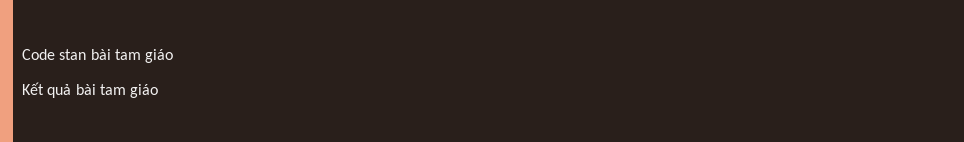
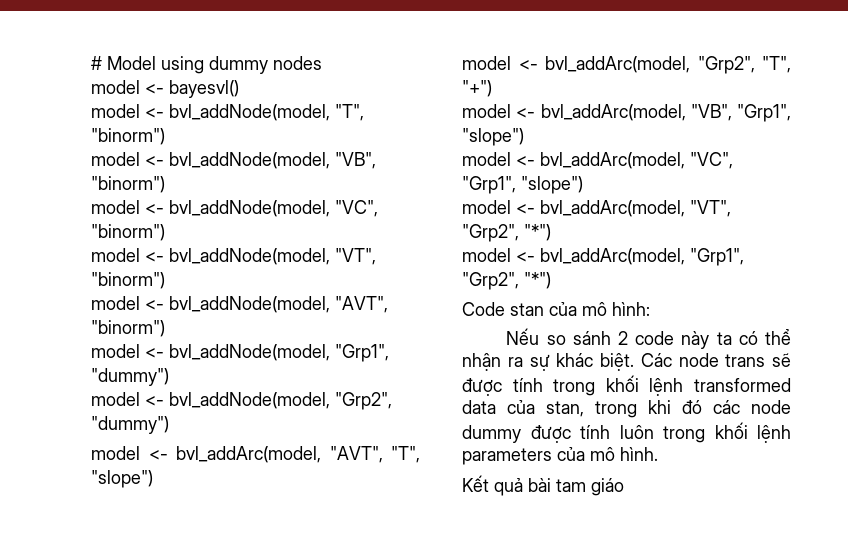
[22,49,174,63] Code stan bài tam giáo -> [91,56,322,74] [91,80,239,98] [91,104,364,121] [91,128,165,145] [91,152,376,169] [91,176,165,193] [91,200,378,217] [91,224,165,241] [91,248,376,265] [91,272,165,289] [91,296,388,313] [91,320,165,337] [91,344,389,362] [91,368,169,386] [91,392,392,410] [91,416,169,434] [91,446,420,463] [91,470,153,488] [462,56,791,74] [462,80,492,97] [462,104,791,122] [462,128,524,146] [462,152,733,169] [462,176,583,194] [462,200,731,217] [462,224,551,242] [462,248,744,266] [462,272,551,290] [462,302,650,316] [506,328,791,349] [462,353,791,371] [462,375,791,396] [462,400,791,418] [462,422,791,443] [462,447,658,465] # Model using dummy nodes // model <- bayesvl() // model <- bvl_addNode(model, "T", "binorm") // model <- bvl_addNode(model, "VB", "binorm") // model <- bvl_addNode(model, "VC", "binorm") // model <- bvl_addNode(model, "VT", "binorm") // model <- bvl_addNode(model, "AVT", "binorm") // model <- bvl_addNode(model, "Grp1", "dummy") // model <- bvl_addNode(model, "Grp2", "dummy") // model <- bvl_addArc(model, "AVT", "T", "slope") // model <- bvl_addArc(model, "Grp2", "T", "+") // model <- bvl_addArc(model, "VB", "Grp1", "slope") // model <- bvl_addArc(model, "VC", "Grp1", "slope") // model <- bvl_addArc(model, "VT", "Grp2", "*") // model <- bvl_addArc(model, "Grp1", "Grp2", "*") // Code stan của mô hình: // Nếu so sánh 2 code này ta có thể nhận ra sự khác biệt. Các node trans sẽ được tính trong khối lệnh transformed data của stan, trong khi đó các node dummy được tính luôn trong khối lệnh parameters của mô hình.

